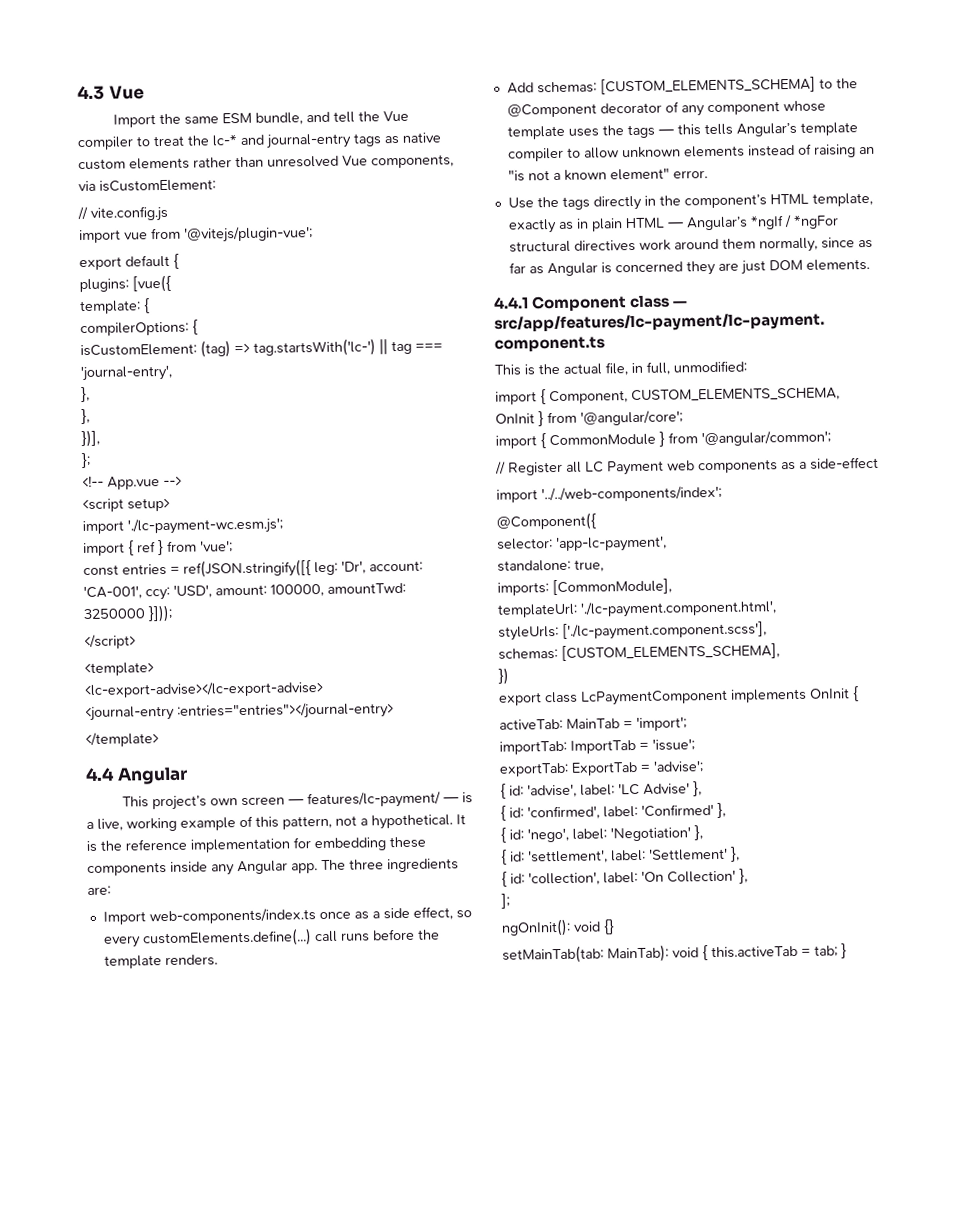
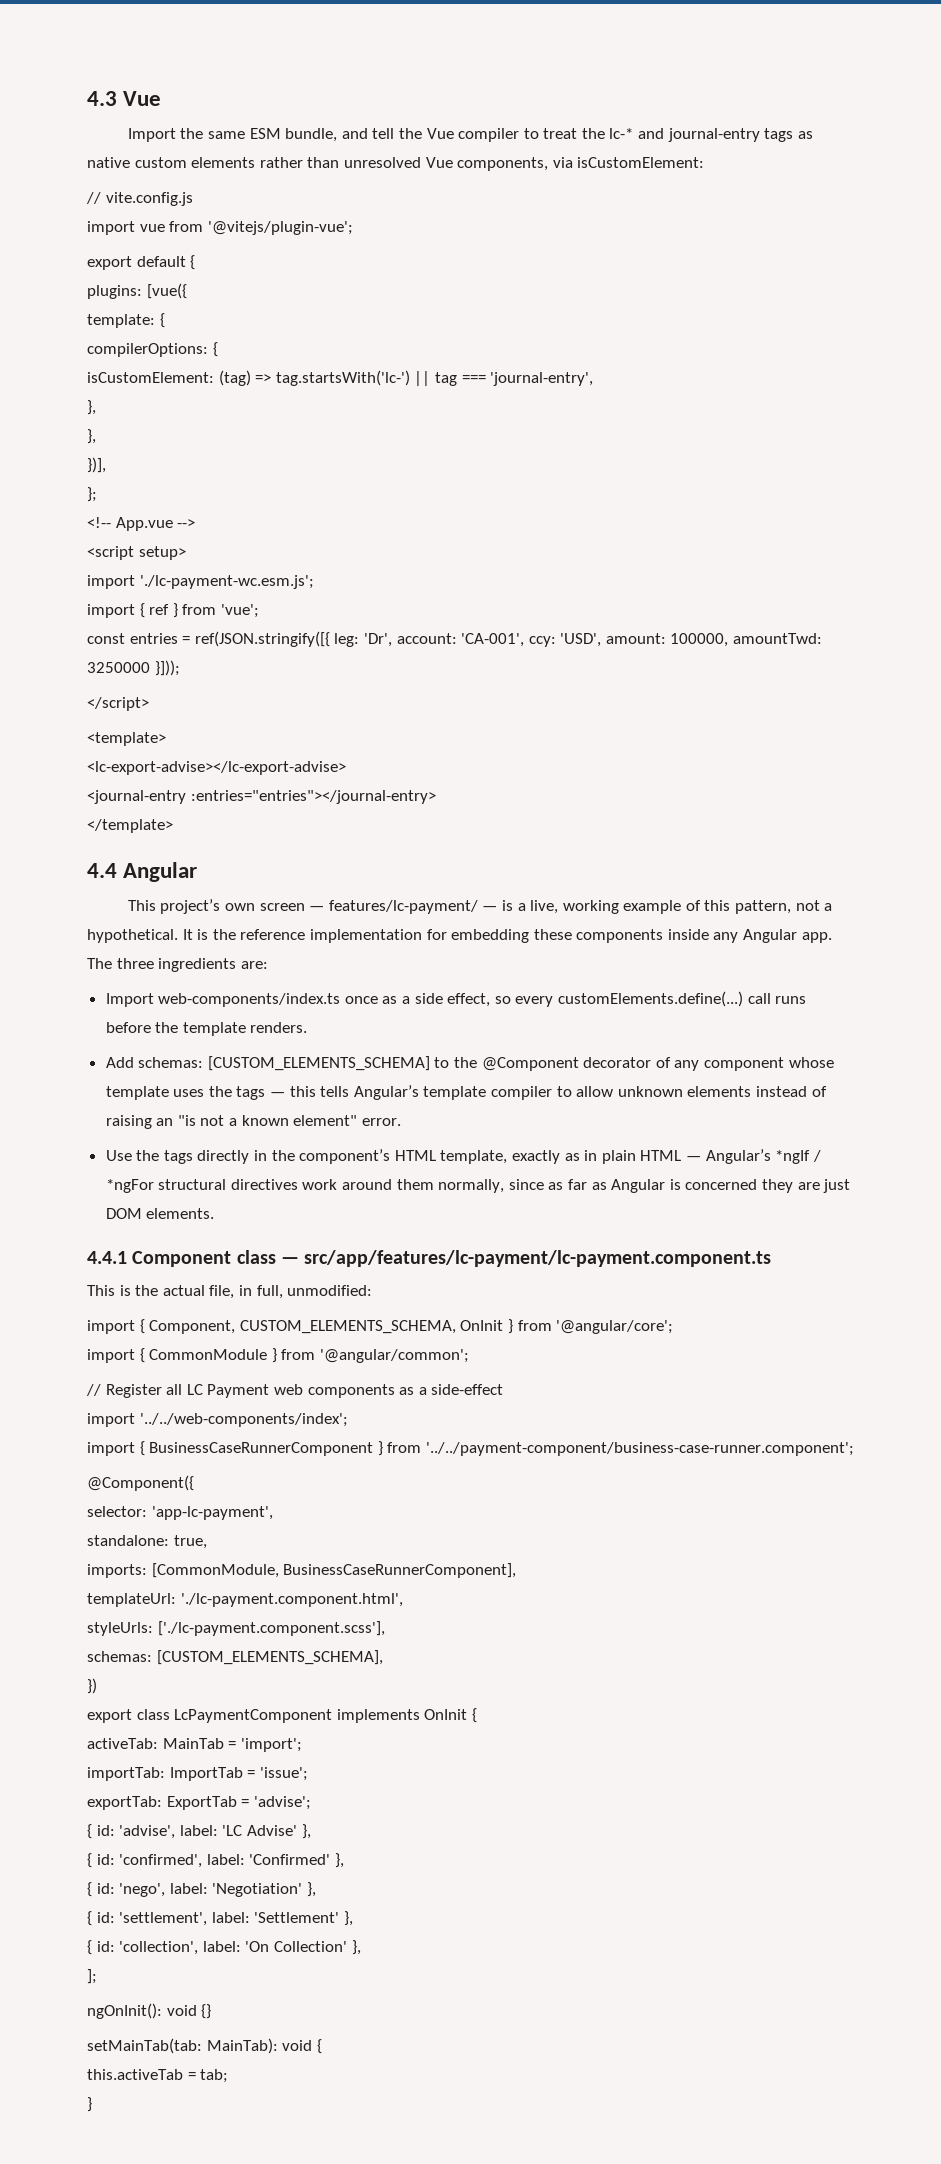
(722, 494) none -> [87,1441,854,1456] // import { BusinessCaseRunnerComponent } from '../../payment-component/business-case-runner.component';
[552,578,672,596] [CommonModule], -> [151,1563,517,1578] [CommonModule, BusinessCaseRunnerComponent],
(709, 953) none -> (322, 2046) //
(838, 951) none -> (229, 2076) //

